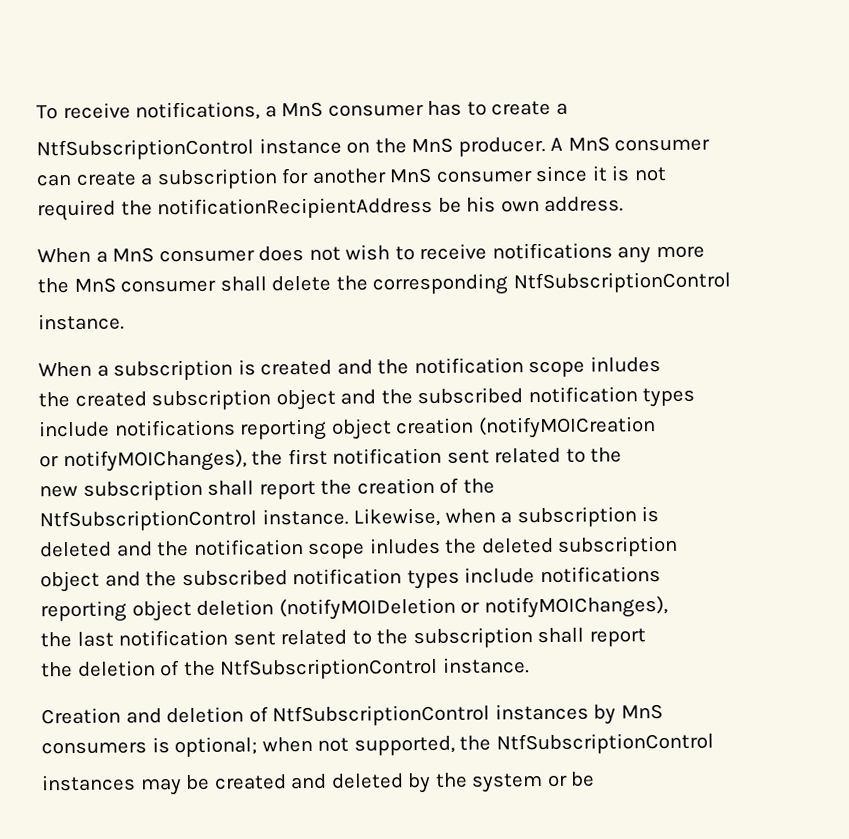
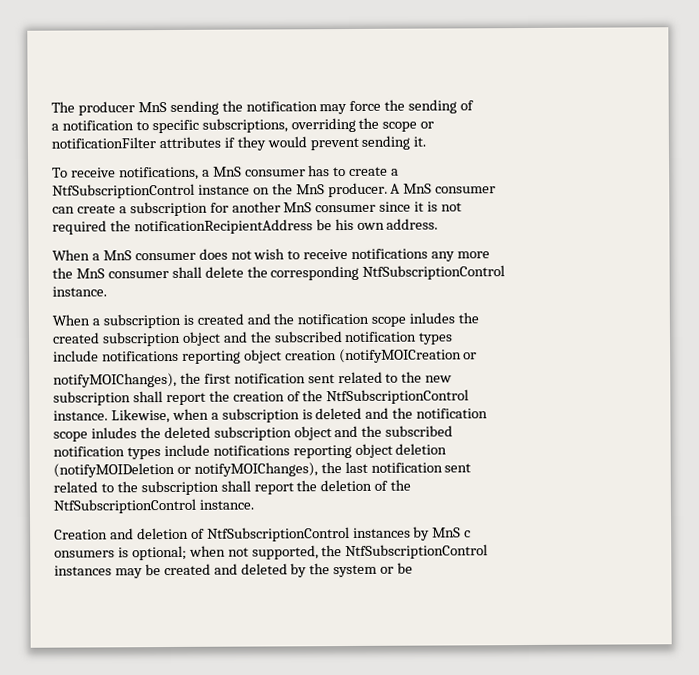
(36, 112) none -> [51,99,475,116] [51,117,435,134] [51,135,427,151] The producer MnS sending the notification may force the sending of // a notification to specific subscriptions, overriding the scope or // notificationFilter attributes if they would prevent sending it. //
[38,391,70,408] // the -> [458,312,480,324] the //
[39,455,59,468] // or -> [463,352,478,360] or //
[39,484,78,498] // new -> [425,375,453,383] new //
[39,509,257,532] // NtfSubscriptionControl -> [326,389,470,405] NtfSubscriptionControl //
(660, 514) // -> (313, 414) none
(304, 547) none -> (489, 413) //
[40,569,288,593] // object and the subscribed -> [293,425,454,441] object and the subscribed //
(661, 575) // -> (290, 450) none
(275, 607) none -> (448, 449) //
(668, 607) // -> (318, 469) none
(276, 638) none -> (472, 468) //
(646, 637) // -> (294, 488) none
(216, 668) none -> (412, 485) //
[41,741,147,755] // consumers -> [464,530,472,538] [54,550,115,558] c // onsumers

